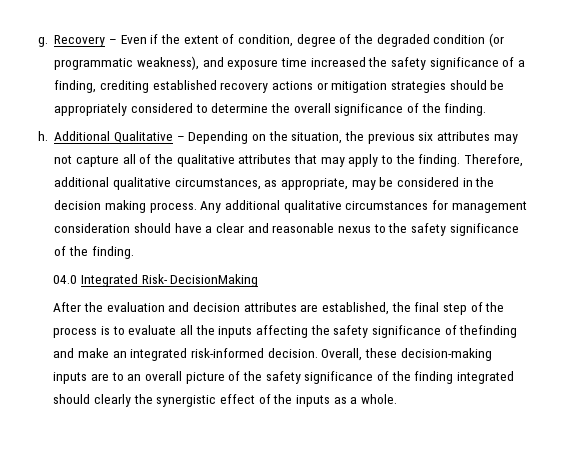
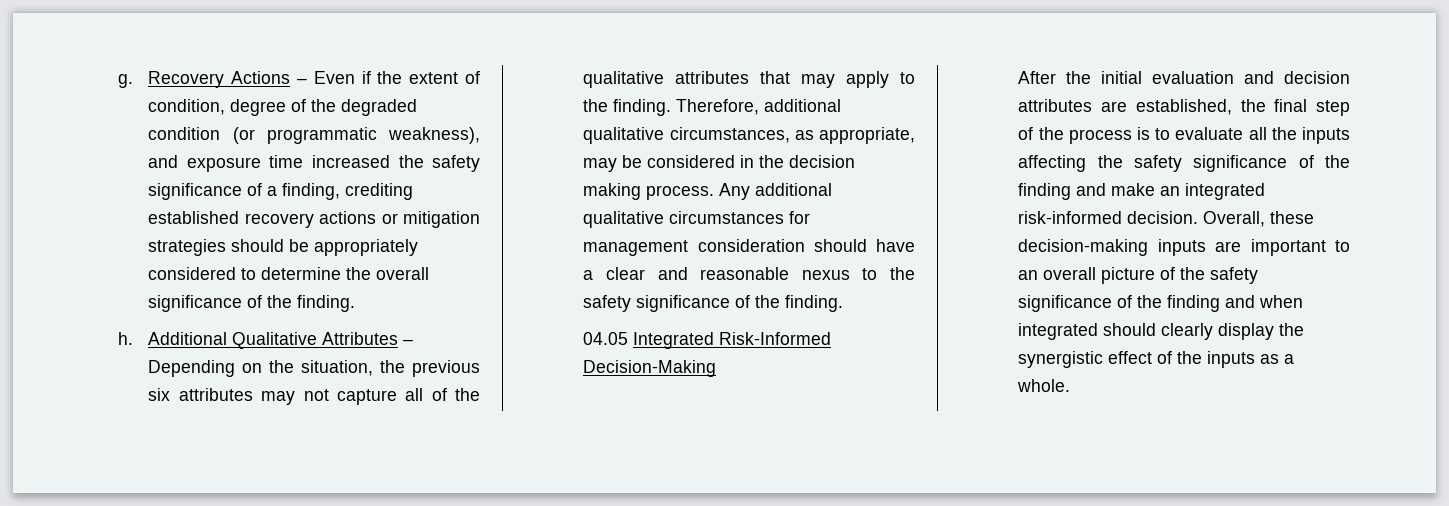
(106, 41) none -> [231,71,291,84] Actions
(174, 137) none -> [322,332,399,345] Attributes
[53,274,259,287] 04.0 Integrated Risk- DecisionMaking -> [583,332,832,349] [583,360,717,377] 04.05 Integrated Risk-Informed Decision-Making
(104, 307) none -> [1101,71,1143,84] initial
[459,325,518,338] thefinding -> [1325,155,1350,168] [1018,183,1072,200] the finding
(110, 377) none -> [1250,239,1326,256] important
(454, 377) none -> [1225,295,1304,308] and when
(132, 400) none -> [1218,323,1275,340] display

